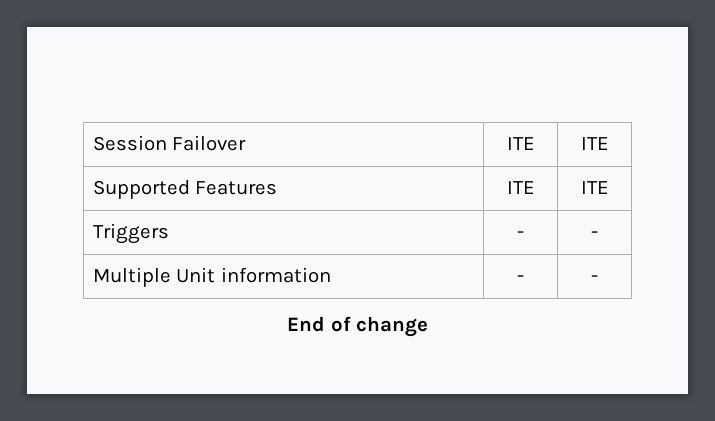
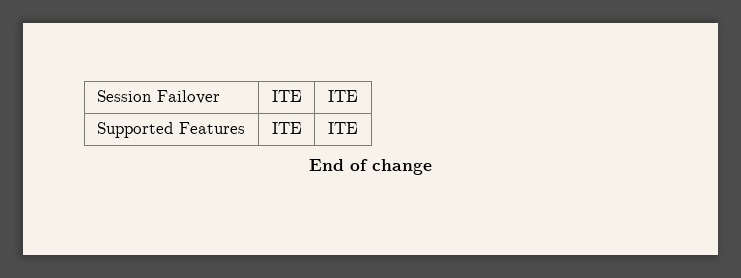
[92,223,169,244] [517,231,524,238] [591,231,598,238] [92,267,331,287] [517,275,524,282] [591,275,598,282] // Triggers | - | - // Multiple Unit information | - | - -> (358, 128) none

